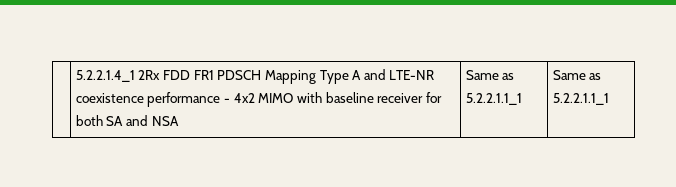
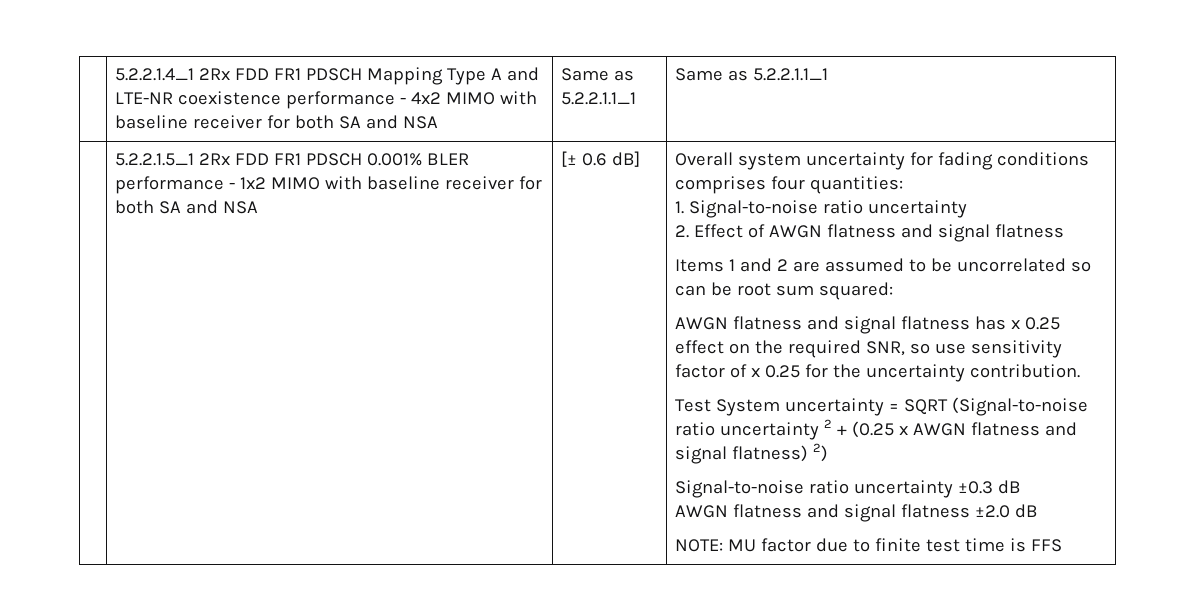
(609, 99) none -> [115,153,470,166] [115,176,543,194] [115,200,259,214] [561,151,641,167] [675,152,1090,170] [675,176,904,194] [675,200,968,218] [675,224,1065,242] [675,258,1092,272] [675,282,894,300] [675,316,1061,334] [675,340,1063,358] [675,364,1081,382] [675,397,1089,416] [675,419,1078,440] [675,443,829,464] [675,480,1022,498] [675,504,1039,522] [675,538,1063,552] // | 5.2.2.1.5_1 2Rx FDD FR1 PDSCH 0.001% BLER performance - 1x2 MIMO with baseline receiver for both SA and NSA | [± 0.6 dB] | Overall system uncertainty for fading conditions comprises four quantities: // 1. Signal-to-noise ratio uncertainty // 2. Effect of AWGN flatness and signal flatness // Items 1 and 2 are assumed to be uncorrelated so can be root sum squared: // AWGN flatness and signal flatness has x 0.25 effect on the required SNR, so use sensitivity factor of x 0.25 for the uncertainty contribution. // Test System uncertainty = SQRT (Signal-to-noise ratio uncertainty 2 + (0.25 x AWGN flatness and signal flatness) 2) // Signal-to-noise ratio uncertainty ±0.3 dB // AWGN flatness and signal flatness ±2.0 dB // NOTE: MU factor due to finite test time is FFS

